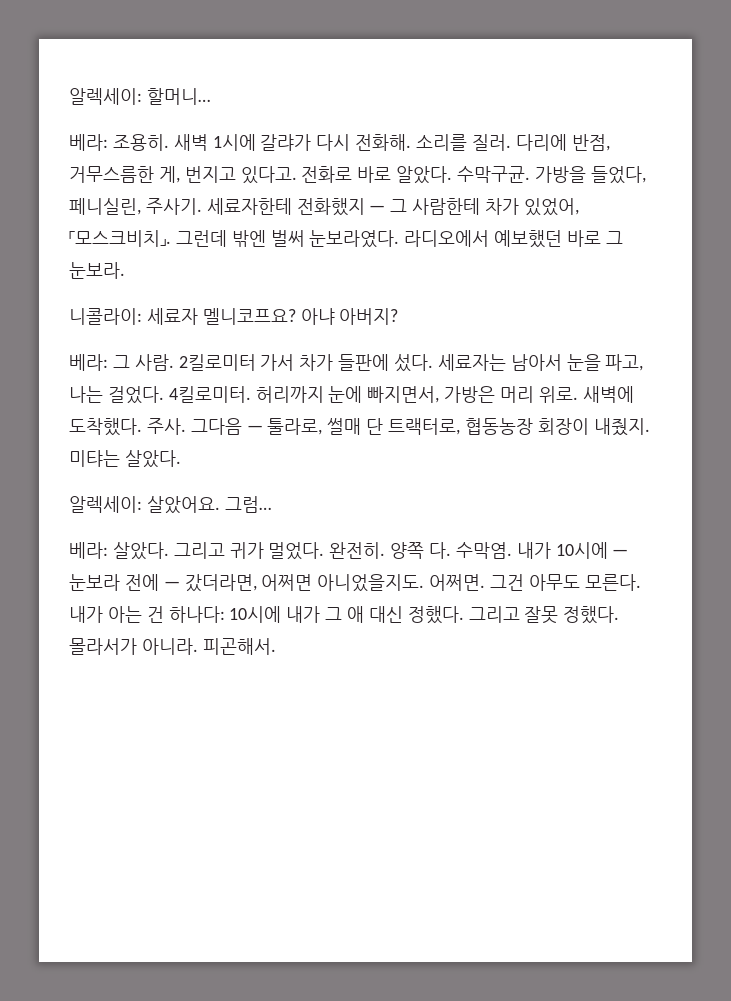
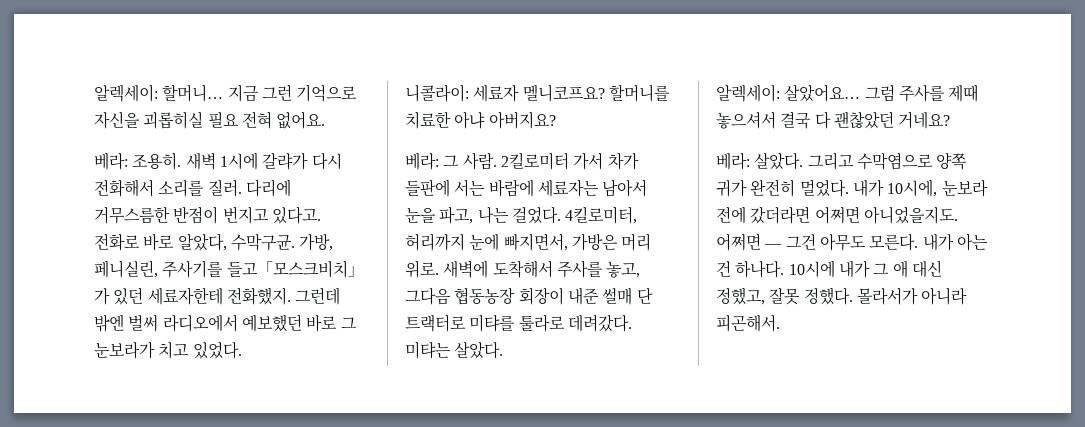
(210, 96) none -> [227,84,358,102] [94,111,326,129] 지금 그런 기억으로 자신을 괴롭히실 필요 전혀 없어요.
[355,134,412,151] 전화해. -> [94,179,154,197] 전화해서
[571,134,610,151] [69,166,180,183] 반점, 거무스름한 게, -> [94,206,219,224] 거무스름한 반점이
[396,166,646,184] [69,198,579,216] [69,230,171,247] 알았다. 수막구균. 가방을 들었다, 페니실린, 주사기. 세료자한테 전화했지 — 그 사람한테 차가 있었어,「모스크비치」. -> [177,233,334,251] [94,260,364,278] [94,287,291,305] 알았다, 수막구균. 가방, 페니실린, 주사기를 들고「모스크비치」가 있던 세료자한테 전화했지.
[309,230,400,248] 눈보라였다. -> (159, 323) none
[69,262,125,279] 눈보라. -> [94,341,242,359] 눈보라가 치고 있었다.
[300,308,399,325] 아냐 아버지? -> [608,84,670,102] [405,111,556,129] 할머니를 치료한 아냐 아버지요?
[394,354,434,372] 섰다. -> [454,179,534,197] 서는 바람에
[168,386,251,403] 4킬로미터. -> [565,206,638,224] 4킬로미터,
[69,418,650,436] [69,450,181,468] [69,496,271,514] [69,542,629,560] [69,574,486,592] 도착했다. 주사. 그다음 — 툴라로, 썰매 단 트랙터로, 협동농장 회장이 내줬지. 미탸는 살았다. // 알렉세이: 살았어요. 그럼… // 베라: 살았다. 그리고 귀가 멀었다. 완전히. 양쪽 다. 수막염. 내가 10시에 — 눈보라 전에 — 갔더라면, 어쩌면 아니었을지도. 어쩌면. -> [492,260,641,278] [405,287,653,305] [405,314,632,332] [405,341,504,359] [716,84,979,102] [716,111,951,129] [716,152,968,170] [716,179,988,197] [716,206,958,224] [716,233,783,251] 도착해서 주사를 놓고, 그다음 협동농장 회장이 내준 썰매 단 트랙터로 미탸를 툴라로 데려갔다. 미탸는 살았다. // 알렉세이: 살았어요… 그럼 주사를 제때 놓으셔서 결국 다 괜찮았던 거네요? // 베라: 살았다. 그리고 수막염으로 양쪽 귀가 완전히 멀었다. 내가 10시에, 눈보라 전에 갔더라면 어쩌면 아니었을지도. 어쩌면 —
[168,606,225,623] 하나다: -> [735,260,785,278] 하나다.
[407,606,520,624] 정했다. 그리고 -> [716,287,765,305] 정했고,
[141,638,198,655] 아니라. -> [921,287,968,305] 아니라

